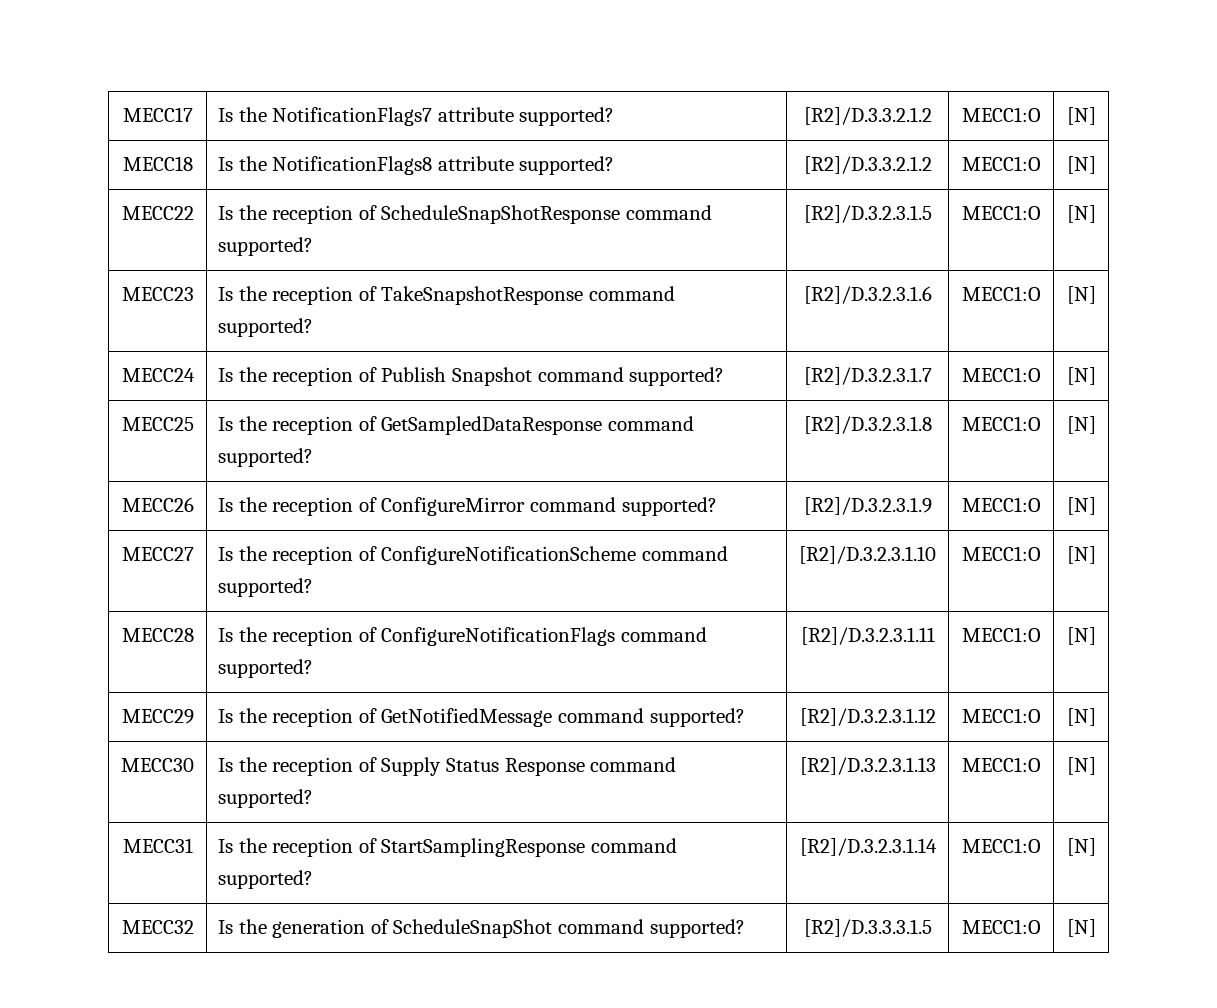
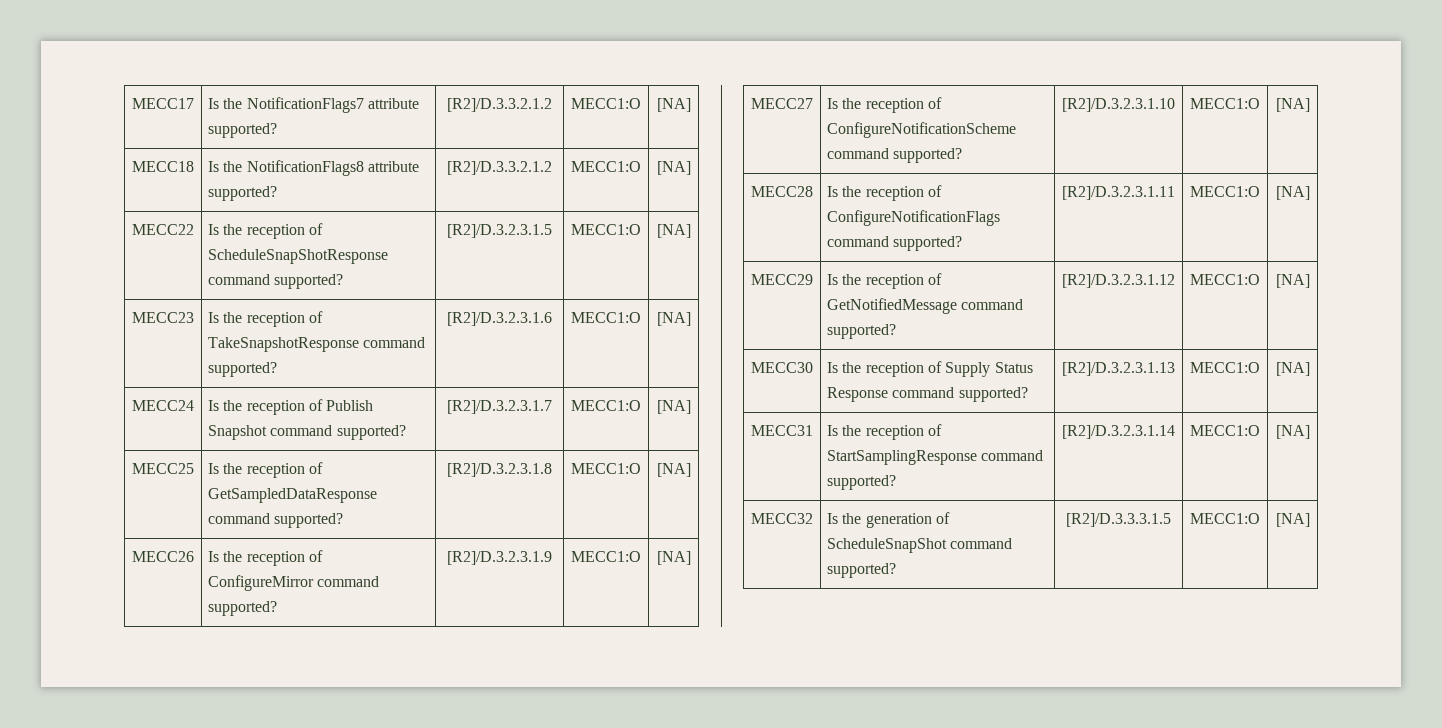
[1066,107,1096,125] [N] -> [656,98,691,112] [NA]
[1066,156,1096,174] [N] -> [656,161,691,175] [NA]
[1066,205,1096,223] [N] -> [656,224,691,238] [NA]
[1066,286,1096,304] [N] -> [656,312,691,326] [NA]
[1066,367,1096,385] [N] -> [656,400,691,414] [NA]
[1066,416,1096,434] [N] -> [656,463,691,477] [NA]
[1066,497,1096,515] [N] -> [656,551,691,565] [NA]
[1066,546,1096,564] [N] -> [1275,98,1310,112] [NA]
[1066,627,1096,645] [N] -> [1275,186,1310,200] [NA]
[1066,708,1096,726] [N] -> [1275,274,1310,288] [NA]
[1066,757,1096,775] [N] -> [1275,362,1310,376] [NA]
[1066,838,1096,856] [N] -> [1275,425,1310,439] [NA]
[1066,919,1096,937] [N] -> [1275,513,1310,527] [NA]

